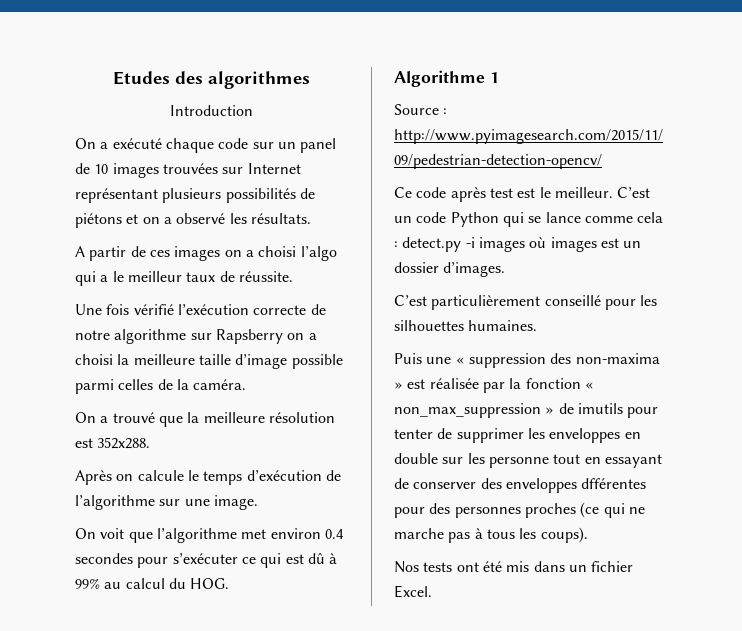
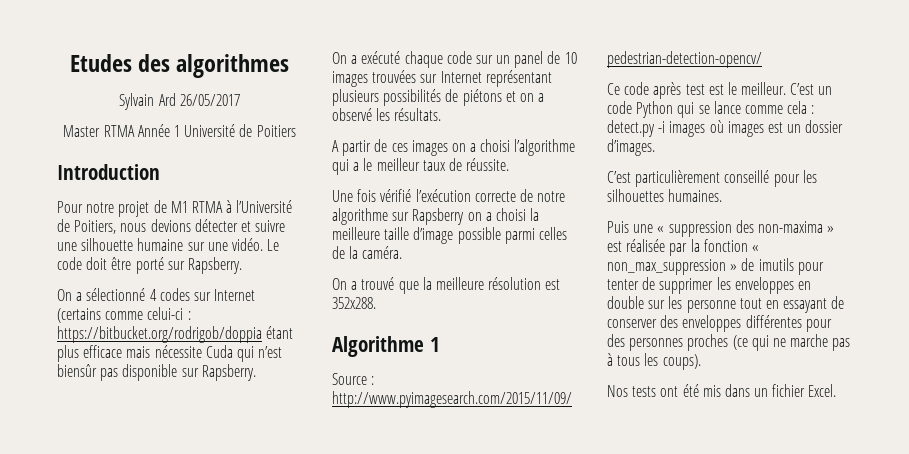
[170,105,253,116] Introduction -> [119,93,240,110] [63,124,296,137] [57,164,160,180] [57,200,293,217] [57,219,286,234] [57,238,280,251] [57,257,242,274] [57,288,256,301] [57,307,191,323] [57,326,294,343] [57,345,283,362] [57,364,256,381] Sylvain Ard 26/05/2017 // Master RTMA Année 1 Université de Poitiers // Introduction // Pour notre projet de M1 RTMA à l’Université de Poitiers, nous devions détecter et suivre une silhouette humaine sur une vidéo. Le code doit être porté sur Rapsberry. // On a sélectionné 4 codes sur Internet (certains comme celui-ci : https://bitbucket.org/rodrigob/doppia étant plus efficace mais nécessite Cuda qui n’est biensûr pas disponible sur Rapsberry.
[300,246,337,261] l’algo -> [514,139,576,156] l’algorithme
[75,470,341,485] [75,495,258,510] [75,528,344,543] [75,553,338,568] [75,578,230,589] // Après on calcule le temps d’exécution de l’algorithme sur une image. // On voit que l’algorithme met environ 0.4 secondes pour s’exécuter ce qui est dû à 99% au calcul du HOG. -> (376, 303) none
[581,478,647,489] dfférentes -> [745,315,802,328] différentes

